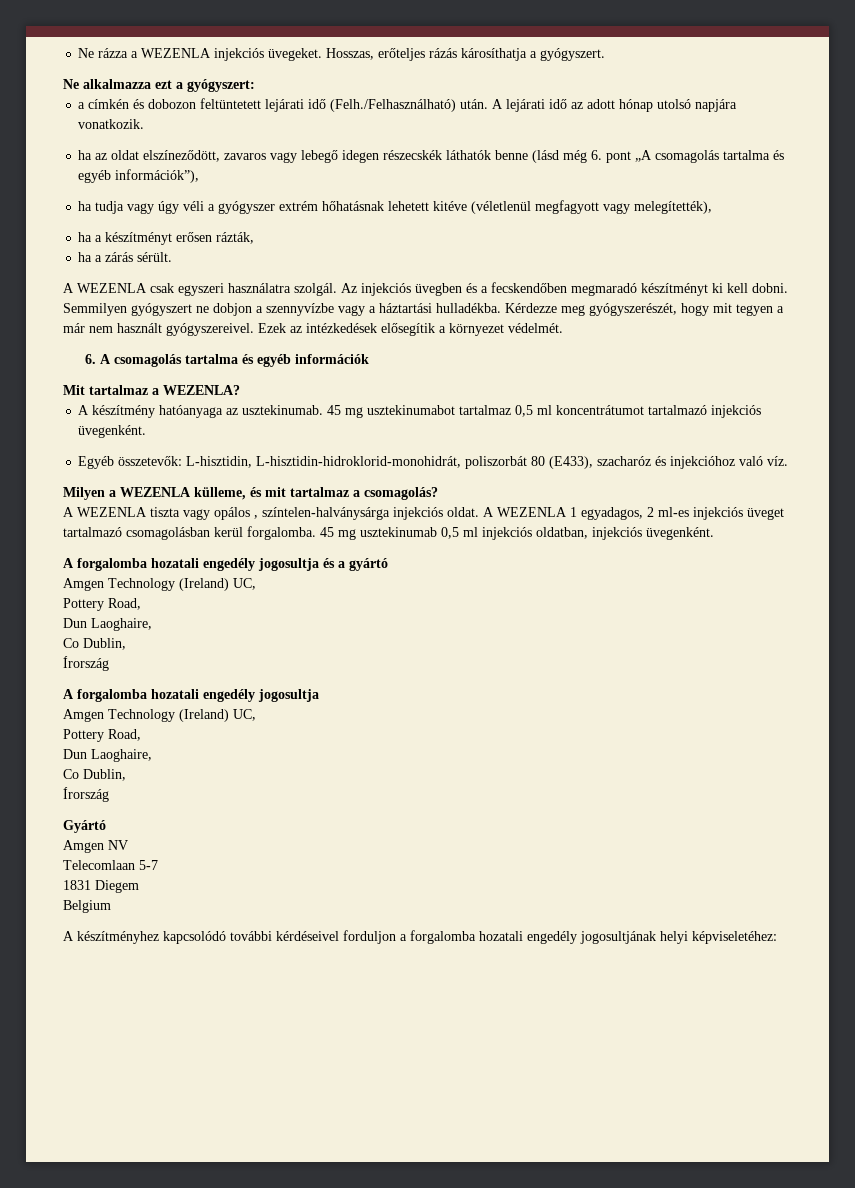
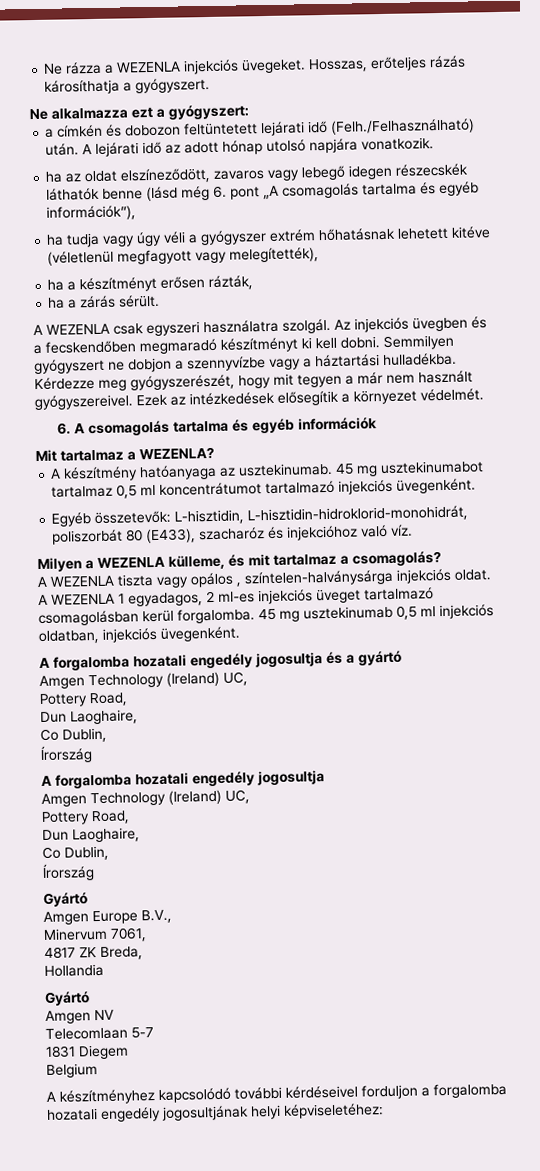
(106, 826) none -> [43,909,172,925] [43,927,147,942] [44,946,143,960] [44,963,104,977] [44,991,90,1006] // Amgen Europe B.V., // Minervum 7061, // 4817 ZK Breda, // Hollandia // Gyártó

